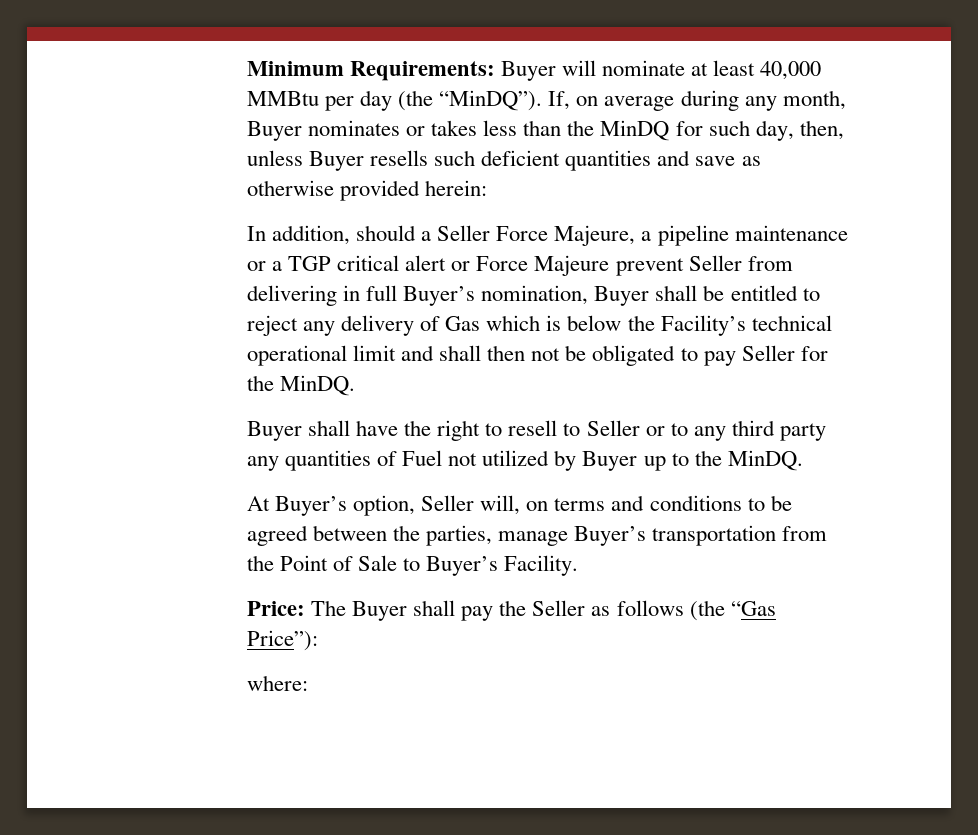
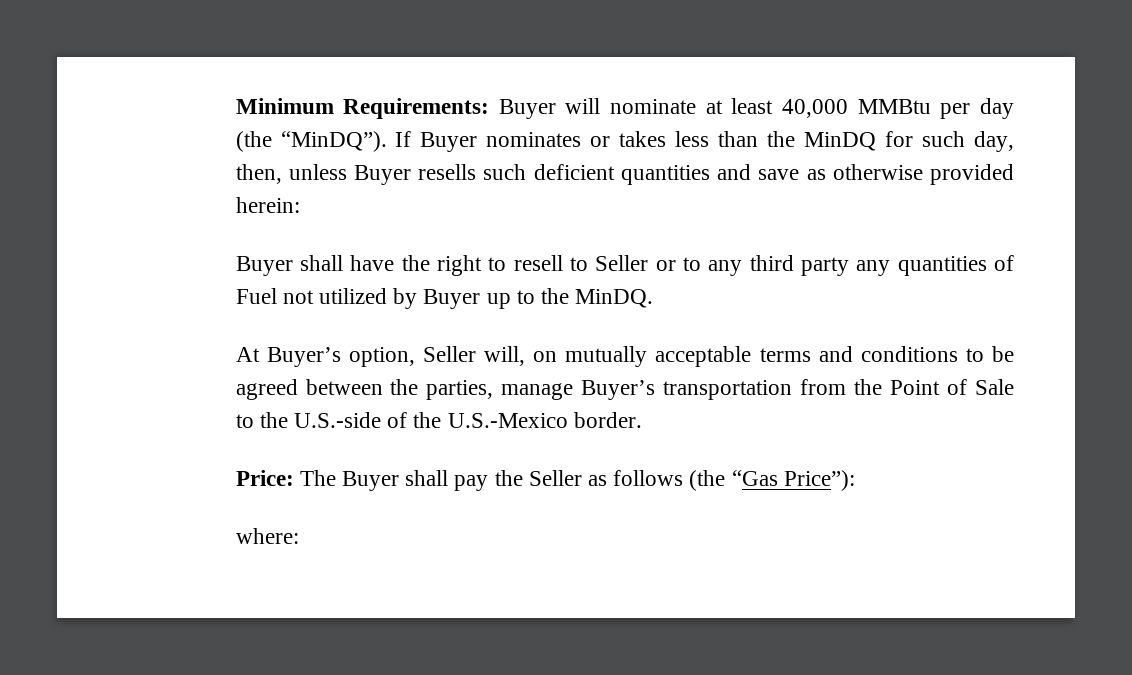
[548,90,846,111] If, on average during any month, -> [395,131,412,147] If
[246,225,848,246] [246,255,793,276] [246,285,820,306] [246,315,832,336] [246,345,828,366] [246,375,356,396] // In addition, should a Seller Force Majeure, a pipeline maintenance or a TGP critical alert or Force Majeure prevent Seller from delivering in full Buyer’s nomination, Buyer shall be entitled to reject any delivery of Gas which is below the Facility’s technical operational limit and shall then not be obligated to pay Seller for the MinDQ. -> (300, 205) none
(549, 506) none -> [565,346,752,367] mutually acceptable
[426,555,579,576] Buyer’s Facility. -> [259,412,642,428] the U.S.-side of the U.S.-Mexico border.

